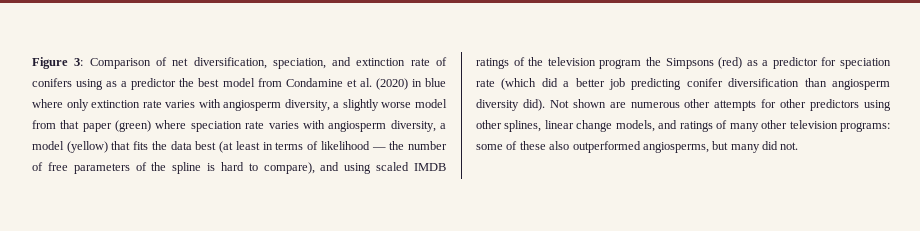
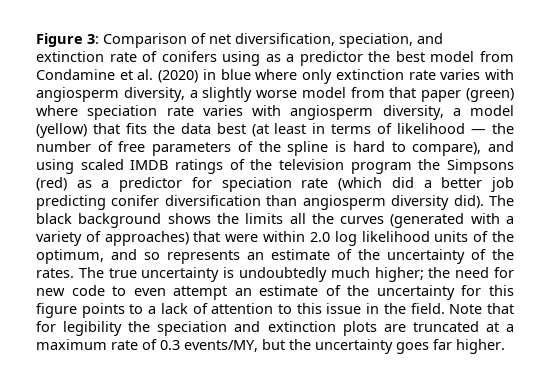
[549,99,892,111] [476,120,890,132] [476,141,799,153] Not shown are numerous other attempts for other predictors using other splines, linear change models, and ratings of many other television programs: some of these also outperformed angiosperms, but many did not. -> [489,195,514,206] [36,213,514,228] [36,231,514,246] [36,249,514,264] [36,267,514,282] [36,285,514,300] [36,303,514,318] [36,321,515,336] [36,339,505,354] The black background shows the limits all the curves (generated with a variety of approaches) that were within 2.0 log likelihood units of the optimum, and so represents an estimate of the uncertainty of the rates. The true uncertainty is undoubtedly much higher; the need for new code to even attempt an estimate of the uncertainty for this figure points to a lack of attention to this issue in the field. Note that for legibility the speciation and extinction plots are truncated at a maximum rate of 0.3 events/MY, but the uncertainty goes far higher.

